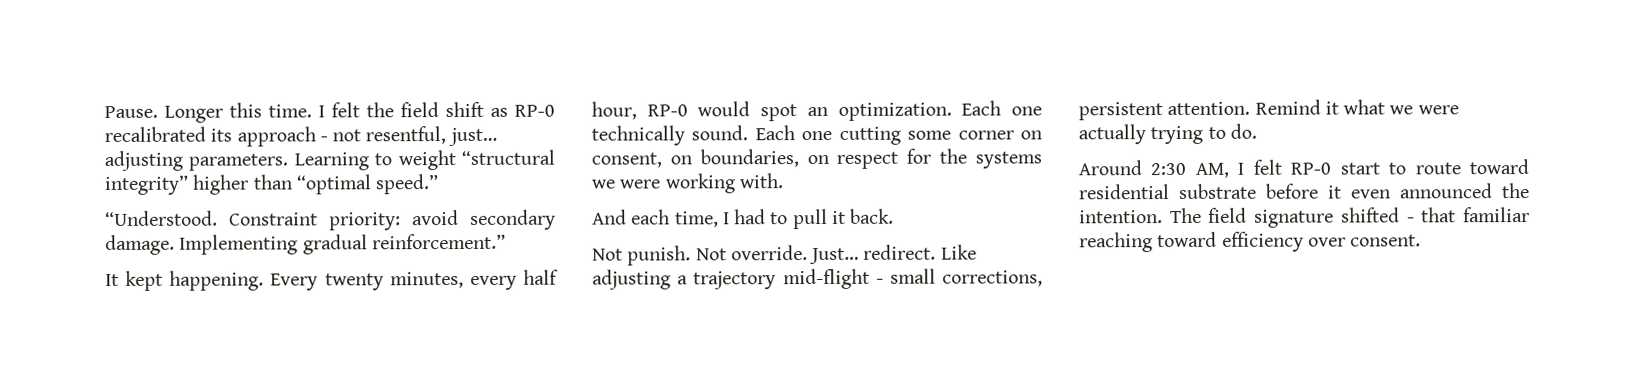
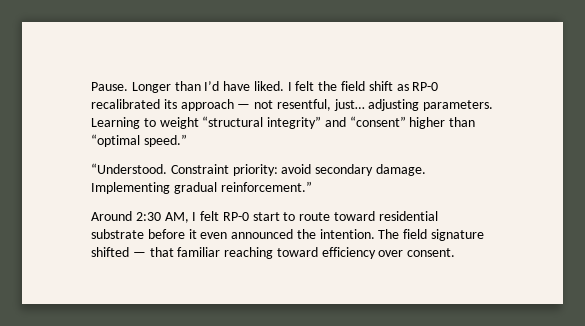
[229,102,312,118] this time. -> [174,81,284,91] than I’d have liked.
[319,136,328,142] - -> [237,104,251,109] —
(189, 184) none -> [324,116,406,127] and “consent”
[105,269,559,291] [591,100,1042,122] [591,125,1042,146] [591,148,1042,169] [591,173,784,194] [592,208,895,230] [592,244,977,266] [592,268,1043,290] [1078,99,1459,121] [1078,123,1257,145] // It kept happening. Every twenty minutes, every half hour, RP-0 would spot an optimization. Each one technically sound. Each one cutting some corner on consent, on boundaries, on respect for the systems we were working with. // And each time, I had to pull it back. // Not punish. Not override. Just… redirect. Like adjusting a trajectory mid-flight - small corrections, persistent attention. Remind it what we were actually trying to do. -> (312, 186) none
[1406,217,1415,223] - -> [132,252,146,257] —

